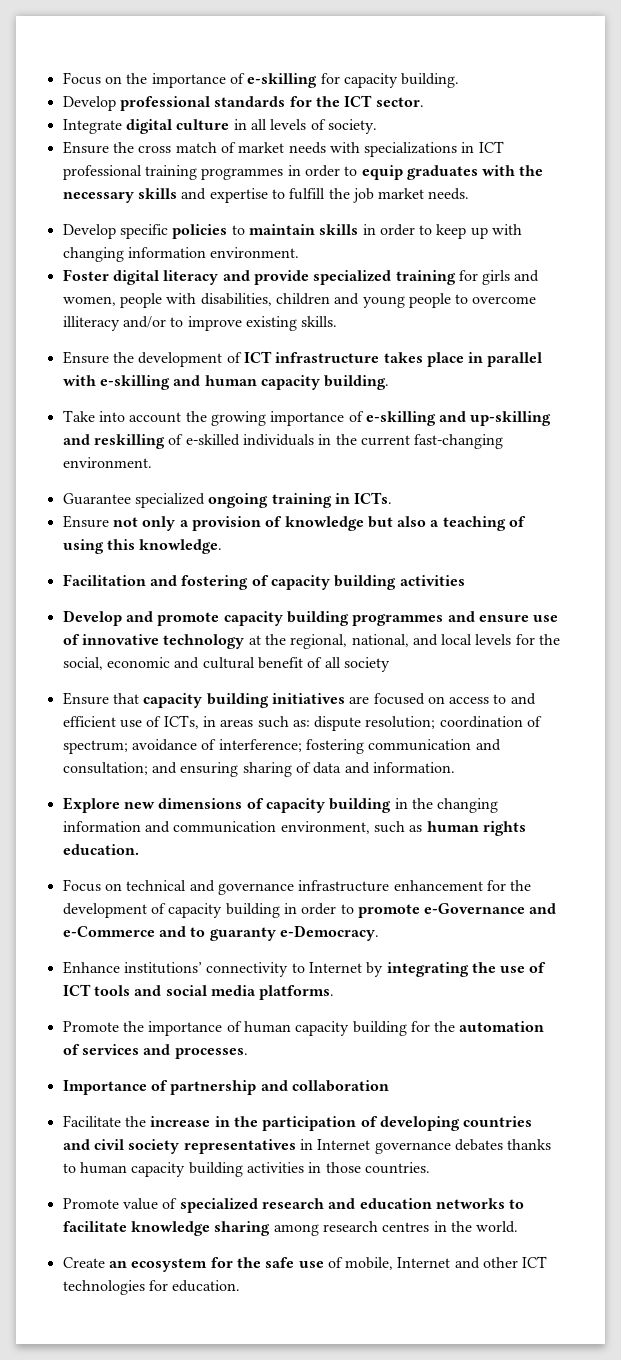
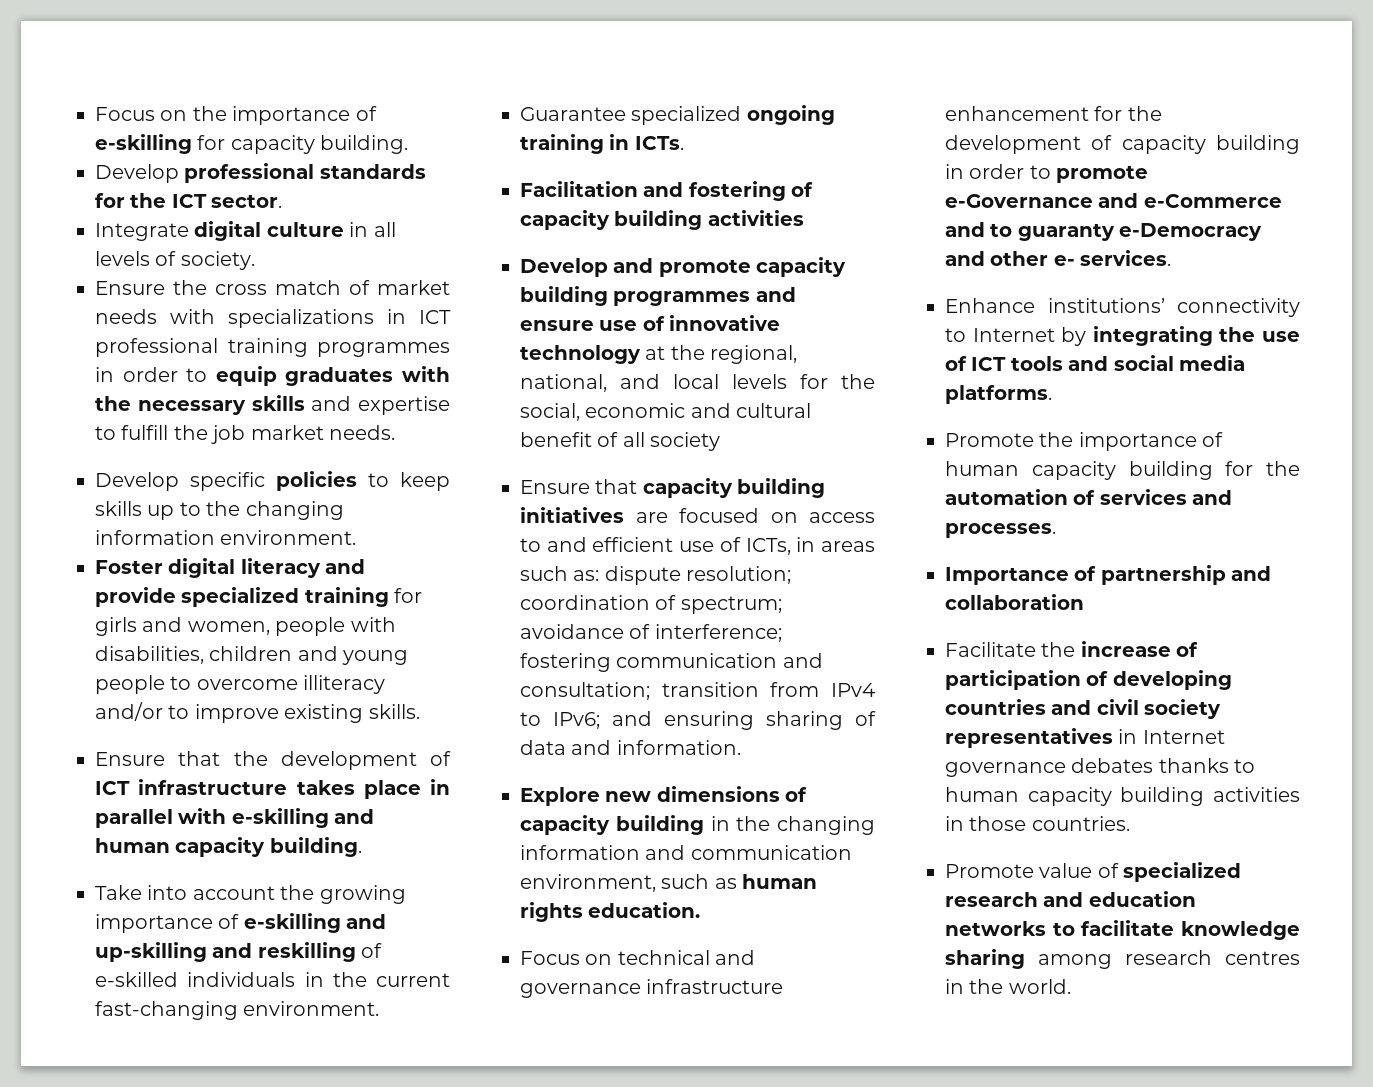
[248,224,523,239] maintain skills in order to keep up with -> [400,472,450,491] [95,501,241,520] keep skills up to the
(109, 357) none -> [178,751,221,766] that
[62,515,527,531] [62,539,223,554] // Ensure not only a provision of knowledge but also a teaching of using this knowledge. -> (684, 143) none
(148, 768) none -> [661,682,875,697] [520,712,600,729] transition from IPv4 to IPv6;
[279,925,379,941] e-Democracy. -> [1119,223,1263,241] [945,250,1172,266] e-Democracy and other e- services.
[214,1116,258,1127] in the -> [1176,642,1199,657] of
[62,1256,548,1272] [62,1280,241,1295] // Create an ecosystem for the safe use of mobile, Internet and other ICT technologies for education. -> (1071, 986) none

